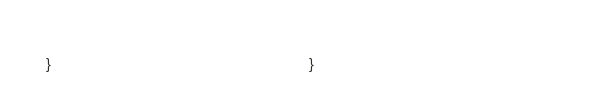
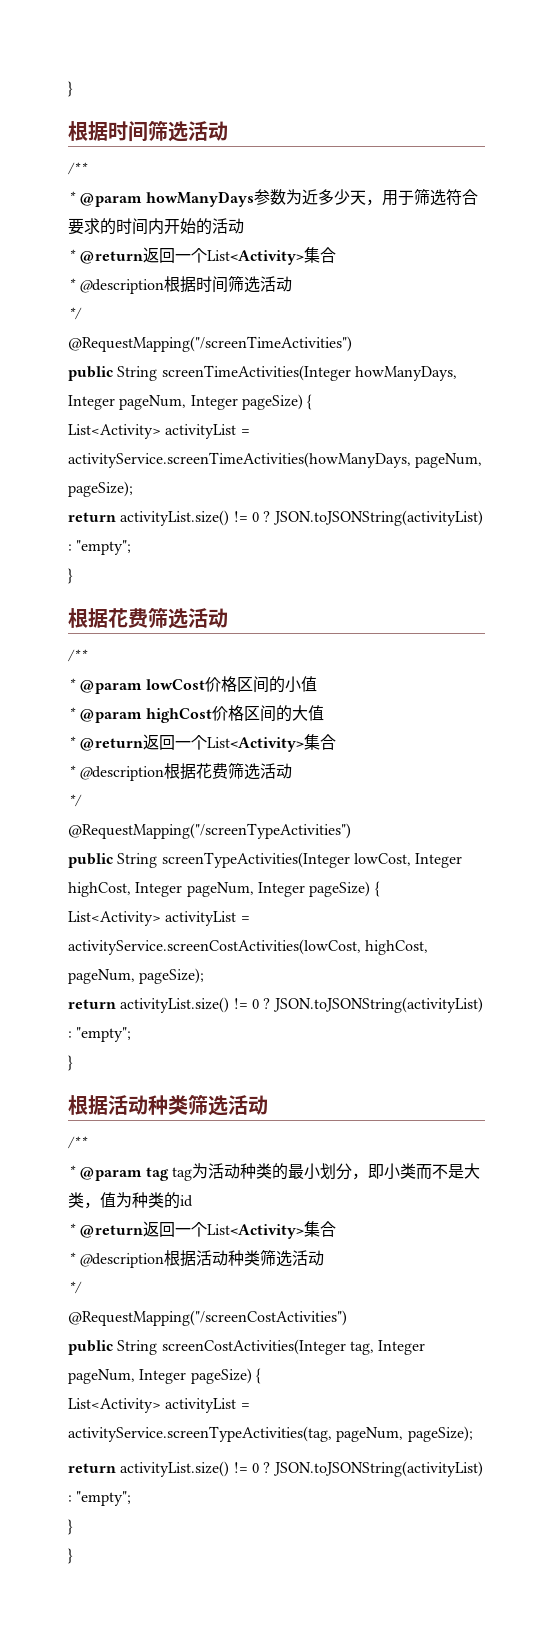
[46,58,51,72] } -> [68,81,73,97] [68,120,228,142] [68,162,88,175] [68,188,478,207] [68,218,244,235] [68,247,337,265] [68,275,293,294] [68,307,82,320] [68,336,352,352] [68,365,457,381] [68,394,313,410] [68,424,250,439] [68,452,483,468] [68,481,133,497] [68,510,483,526] [68,540,132,555] [68,568,73,584] [68,607,228,629] [68,649,88,662] [68,676,317,694] [68,705,324,723] [68,734,337,752] [68,762,293,781] [68,794,82,807] [68,823,351,839] [68,852,463,868] [68,881,380,897] [68,911,250,926] [68,939,429,955] [68,968,205,984] [68,997,483,1013] [68,1027,132,1042] [68,1055,73,1071] [68,1094,268,1116] [68,1136,88,1149] [68,1163,480,1181] [68,1192,193,1209] [68,1221,337,1239] [68,1249,325,1268] [68,1281,82,1294] [68,1310,347,1326] [68,1339,426,1355] [68,1368,261,1384] [68,1398,250,1413] [68,1426,473,1442] [68,1461,483,1477] [68,1491,132,1506] [68,1519,73,1535] } // 根据时间筛选活动 // /** // * @param howManyDays参数为近多少天，用于筛选符合要求的时间内开始的活动 // * @return返回一个List<Activity>集合 // * @description根据时间筛选活动 // */ // @RequestMapping("/screenTimeActivities") // public String screenTimeActivities(Integer howManyDays, Integer pageNum, Integer pageSize) { // List<Activity> activityList = activityService.screenTimeActivities(howManyDays, pageNum, pageSize); // return activityList.size() != 0 ? JSON.toJSONString(activityList) : "empty"; // } // 根据花费筛选活动 // /** // * @param lowCost价格区间的小值 // * @param highCost价格区间的大值 // * @return返回一个List<Activity>集合 // * @description根据花费筛选活动 // */ // @RequestMapping("/screenTypeActivities") // public String screenTypeActivities(Integer lowCost, Integer highCost, Integer pageNum, Integer pageSize) { // List<Activity> activityList = activityService.screenCostActivities(lowCost, highCost, pageNum, pageSize); // return activityList.size() != 0 ? JSON.toJSONString(activityList) : "empty"; // } // 根据活动种类筛选活动 // /** // * @param tag tag为活动种类的最小划分，即小类而不是大类，值为种类的id // * @return返回一个List<Activity>集合 // * @description根据活动种类筛选活动 // */ // @RequestMapping("/screenCostActivities") // public String screenCostActivities(Integer tag, Integer pageNum, Integer pageSize) { // List<Activity> activityList = activityService.screenTypeActivities(tag, pageNum, pageSize); // return activityList.size() != 0 ? JSON.toJSONString(activityList) : "empty"; // }

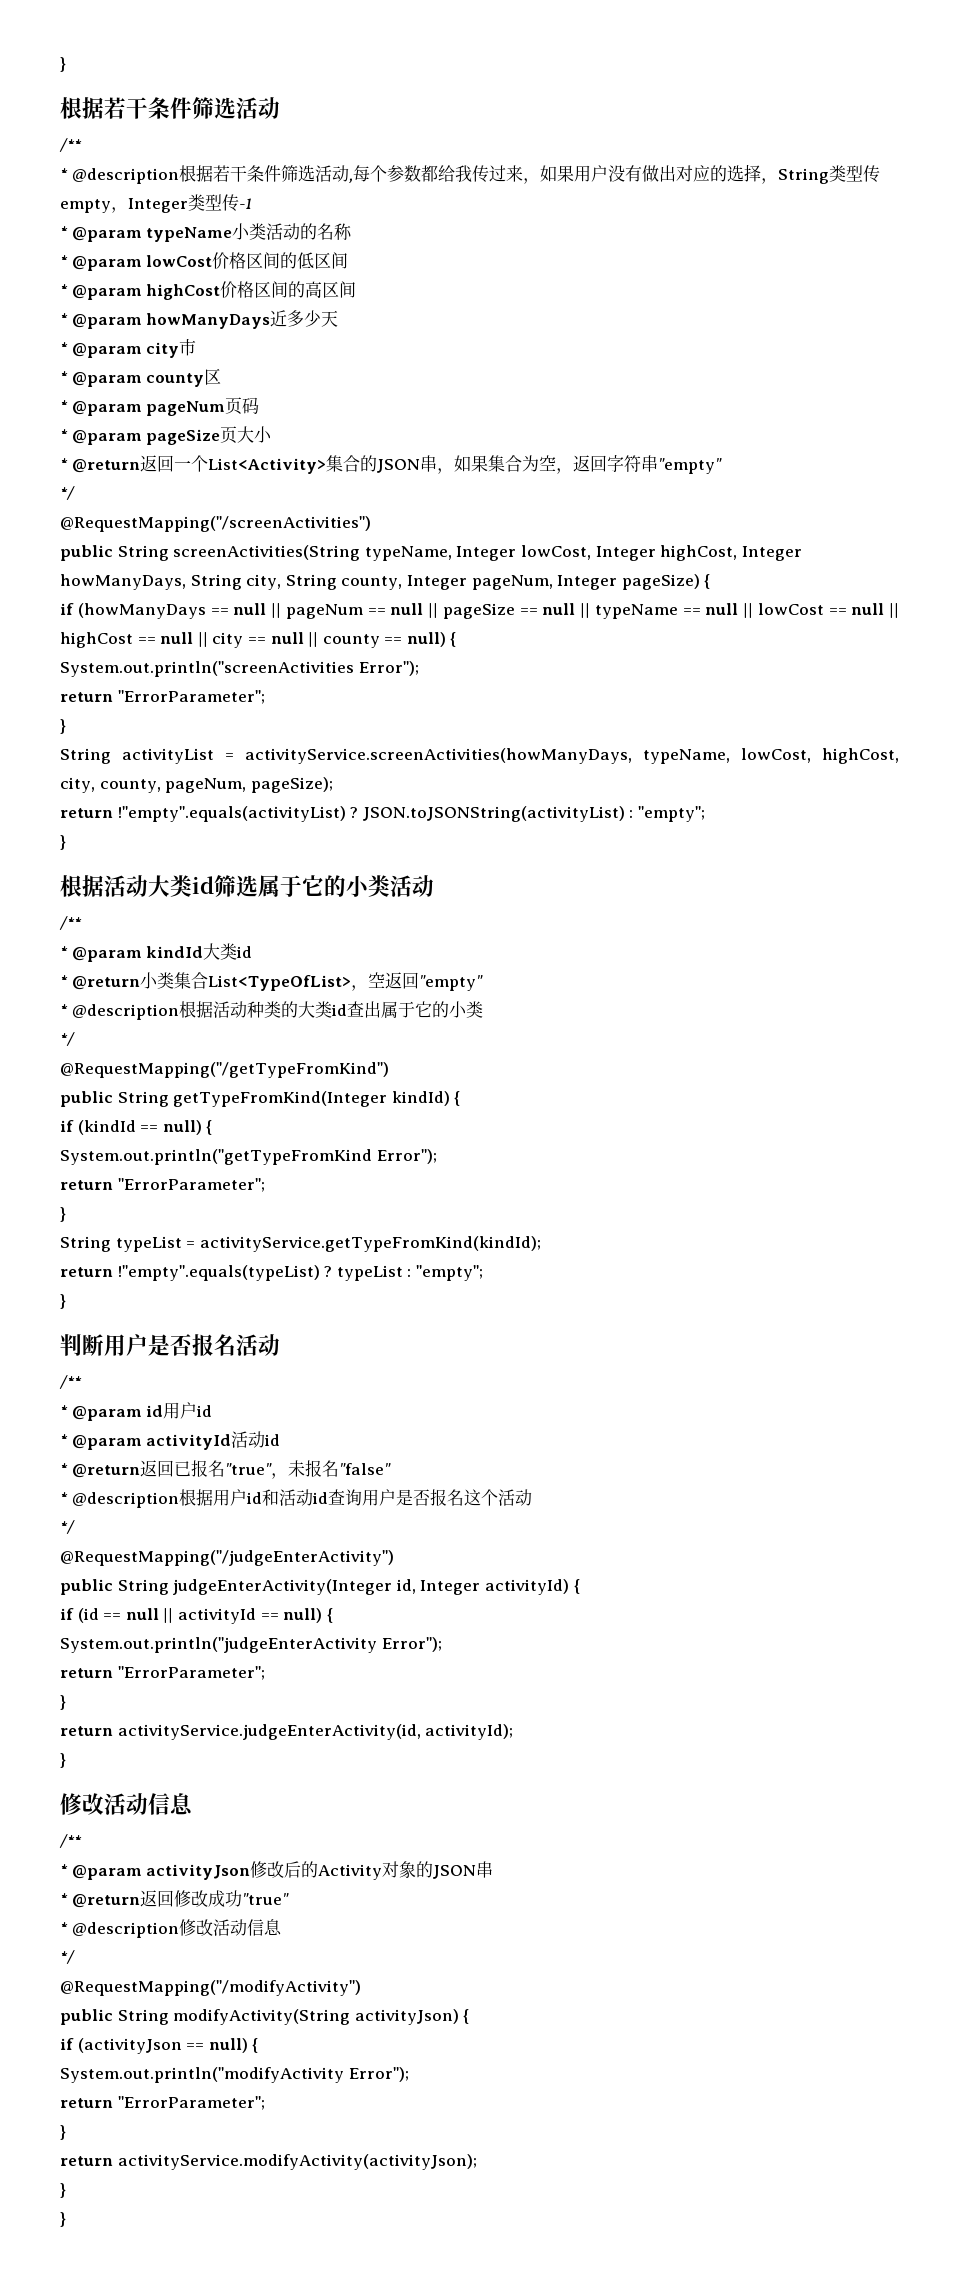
[68,81,73,97] [68,120,228,142] [68,162,88,175] } // 根据时间筛选活动 // /** -> [60,57,66,72] [60,97,280,119] [59,138,82,152] [60,164,880,184] [60,194,252,213] [60,223,353,242] [60,252,349,271] [60,281,357,300] } // 根据若干条件筛选活动 // /** // * @description根据若干条件筛选活动,每个参数都给我传过来，如果用户没有做出对应的选择，String类型传empty，Integer类型传-1 // * @param typeName小类活动的名称 // * @param lowCost价格区间的低区间 // * @param highCost价格区间的高区间
[253,189,302,205] 参数为 -> (271, 321) none
[365,188,478,206] [68,218,244,235] [68,247,337,265] [68,275,293,294] [68,307,82,320] [68,336,352,352] [68,365,457,381] [68,394,313,410] [68,424,250,439] [68,452,483,468] [68,481,133,497] [68,510,483,526] [68,540,132,555] [68,568,73,584] [68,607,228,629] [68,649,88,662] [68,676,317,694] [68,705,324,723] [68,734,337,752] [68,762,293,781] [68,794,82,807] [68,823,351,839] [68,852,463,868] [68,881,380,897] [68,911,250,926] [68,939,429,955] [68,968,205,984] [68,997,259,1013] ，用于筛选符合要求的时间内开始的活动 // * @return返回一个List<Activity>集合 // * @description根据时间筛选活动 // */ // @RequestMapping("/screenTimeActivities") // public String screenTimeActivities(Integer howManyDays, Integer pageNum, Integer pageSize) { // List<Activity> activityList = activityService.screenTimeActivities(howManyDays, pageNum, pageSize); // return activityList.size() != 0 ? JSON.toJSONString(activityList) : "empty"; // } // 根据花费筛选活动 // /** // * @param lowCost价格区间的小值 // * @param highCost价格区间的大值 // * @return返回一个List<Activity>集合 // * @description根据花费筛选活动 // */ // @RequestMapping("/screenTypeActivities") // public String screenTypeActivities(Integer lowCost, Integer highCost, Integer pageNum, Integer pageSize) { // List<Activity> activityList = activityService.screenCostActivities(lowCost, highCost, pageNum, pageSize); // return activityList.size() != 0 -> [60,339,197,358] [60,368,222,387] [60,397,260,416] [60,426,273,445] [60,455,722,474] [60,486,75,500] [60,516,371,532] [60,545,802,561] [60,574,711,590] [60,603,899,619] [60,632,457,648] [60,661,419,677] [60,690,265,704] [60,719,66,734] [60,748,899,764] [60,777,333,793] [60,806,346,822] // * @param city市 // * @param county区 // * @param pageNum页码 // * @param pageSize页大小 // * @return返回一个List<Activity>集合的JSON串，如果集合为空，返回字符串"empty" // */ // @RequestMapping("/screenActivities") // public String screenActivities(String typeName, Integer lowCost, Integer highCost, Integer howManyDays, String city, String county, Integer pageNum, Integer pageSize) { // if (howManyDays == null || pageNum == null || pageSize == null || typeName == null || lowCost == null || highCost == null || city == null || county == null) { // System.out.println("screenActivities Error"); // return "ErrorParameter"; // } // String activityList = activityService.screenActivities(howManyDays, typeName, lowCost, highCost, city, county, pageNum, pageSize); // return !"empty".equals(activityList)
[148,1094,268,1116] [68,1136,88,1149] [68,1163,480,1181] [68,1192,193,1209] [68,1221,337,1239] 种类筛选活动 // /** // * @param tag tag为活动种类的最小划分，即小类而不是大类，值为种类的id // * @return返回一个List<Activity>集合 -> [148,875,434,897] [59,916,82,930] [60,943,253,962] [60,972,483,991] 大类id筛选属于它的小类活动 // /** // * @param kindId大类id // * @return小类集合List<TypeOfList>，空返回"empty"
[260,1249,325,1267] [68,1281,82,1294] [68,1310,347,1326] [68,1339,426,1355] [68,1368,261,1384] [68,1398,250,1413] [68,1426,473,1442] [68,1461,483,1477] [68,1491,132,1506] 筛选活动 // */ // @RequestMapping("/screenCostActivities") // public String screenCostActivities(Integer tag, Integer pageNum, Integer pageSize) { // List<Activity> activityList = activityService.screenTypeActivities(tag, pageNum, pageSize); // return activityList.size() != 0 ? JSON.toJSONString(activityList) : "empty"; -> [280,1001,483,1018] [60,1032,75,1046] [60,1062,389,1078] [60,1091,461,1107] [60,1120,213,1135] [60,1149,437,1165] [60,1178,265,1192] [60,1207,66,1222] [60,1236,541,1252] [60,1265,483,1281] [60,1294,66,1309] [60,1334,280,1356] [59,1375,82,1389] [60,1402,213,1421] [60,1431,281,1450] [60,1460,391,1479] [60,1489,532,1508] [60,1520,75,1534] [60,1550,394,1566] [60,1579,580,1595] [60,1608,333,1624] [60,1637,442,1653] [60,1666,265,1680] [60,1695,66,1710] [60,1724,514,1740] [60,1753,66,1768] [60,1793,193,1815] [59,1834,82,1848] [60,1861,494,1880] [60,1890,289,1908] [60,1919,282,1938] [60,1950,75,1964] [60,1980,361,1996] [60,2009,470,2025] [60,2038,259,2054] [60,2067,409,2083] [60,2096,265,2110] [60,2125,66,2140] [60,2154,477,2170] 的大类id查出属于它的小类 // */ // @RequestMapping("/getTypeFromKind") // public String getTypeFromKind(Integer kindId) { // if (kindId == null) { // System.out.println("getTypeFromKind Error"); // return "ErrorParameter"; // } // String typeList = activityService.getTypeFromKind(kindId); // return !"empty".equals(typeList) ? typeList : "empty"; // } // 判断用户是否报名活动 // /** // * @param id用户id // * @param activityId活动id // * @return返回已报名"true"，未报名"false" // * @description根据用户id和活动id查询用户是否报名这个活动 // */ // @RequestMapping("/judgeEnterActivity") // public String judgeEnterActivity(Integer id, Integer activityId) { // if (id == null || activityId == null) { // System.out.println("judgeEnterActivity Error"); // return "ErrorParameter"; // } // return activityService.judgeEnterActivity(id, activityId); // } // 修改活动信息 // /** // * @param activityJson修改后的Activity对象的JSON串 // * @return返回修改成功"true" // * @description修改活动信息 // */ // @RequestMapping("/modifyActivity") // public String modifyActivity(String activityJson) { // if (activityJson == null) { // System.out.println("modifyActivity Error"); // return "ErrorParameter"; // } // return activityService.modifyActivity(activityJson);

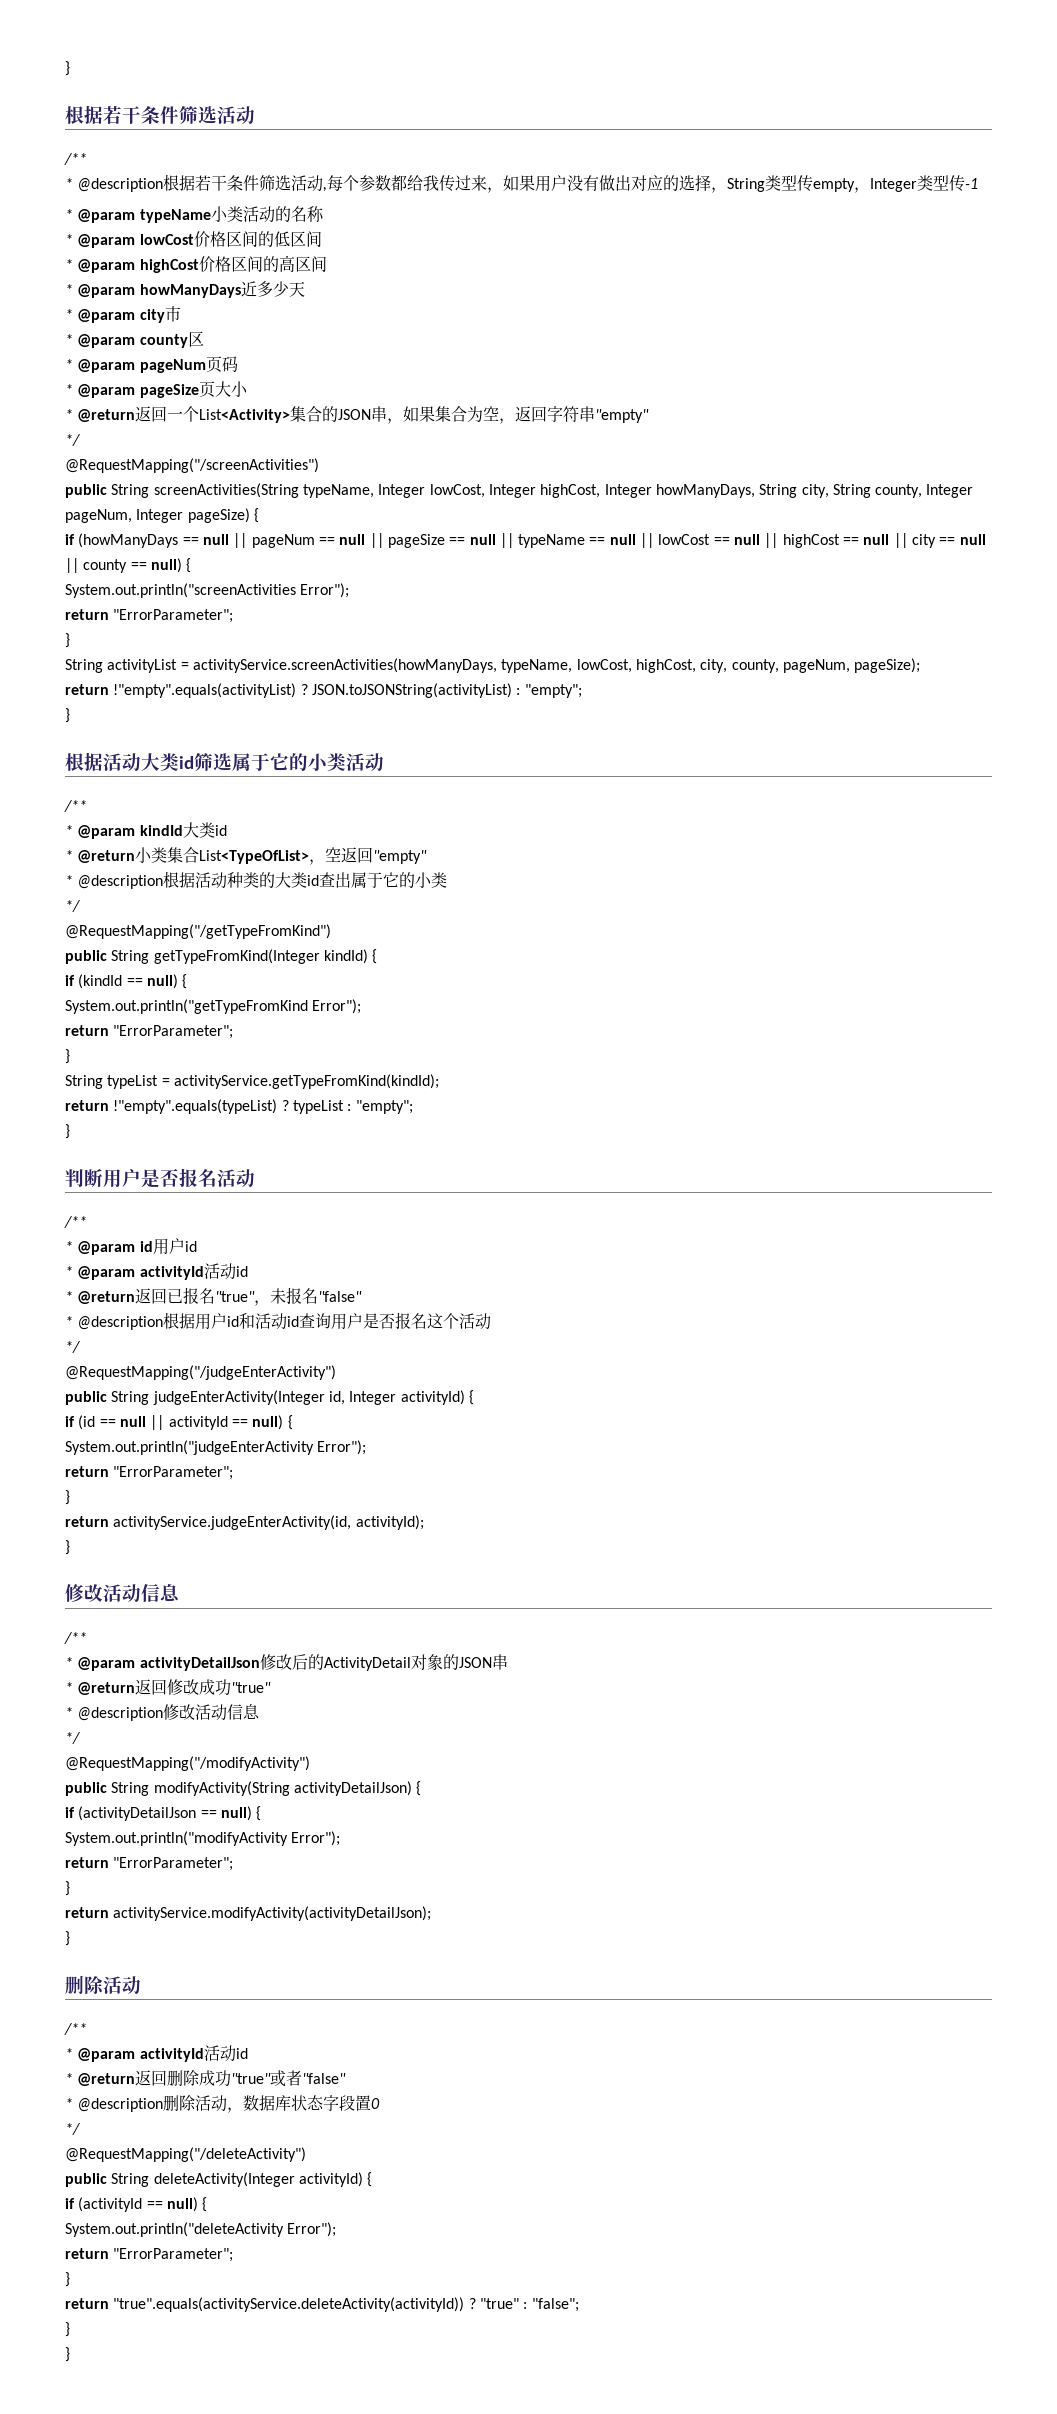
[146,1864,251,1880] activityJson -> [139,1657,260,1671] activityDetailJson
[318,1864,383,1880] Activity -> [323,1657,411,1671] ActivityDetail
[354,2009,470,2025] [60,2038,182,2054] activityJson) { // if (activityJson -> [293,1781,422,1796] [65,1806,197,1821] activityDetailJson) { // if (activityDetailJson
[117,2154,477,2170] activityService.modifyActivity(activityJson); -> [113,1906,432,1921] [65,1931,70,1946] [65,1975,141,1995] [64,2023,87,2035] [65,2045,248,2062] [65,2070,347,2087] [65,2095,381,2113] [65,2123,80,2135] [65,2147,306,2162] [65,2172,373,2187] [65,2197,208,2212] [65,2222,337,2237] [65,2248,234,2262] [65,2272,70,2287] [65,2297,579,2312] activityService.modifyActivity(activityDetailJson); // } // 删除活动 // /** // * @param activityId活动id // * @return返回删除成功"true"或者"false" // * @description删除活动，数据库状态字段置0 // */ // @RequestMapping("/deleteActivity") // public String deleteActivity(Integer activityId) { // if (activityId == null) { // System.out.println("deleteActivity Error"); // return "ErrorParameter"; // } // return "true".equals(activityService.deleteActivity(activityId)) ? "true" : "false";

